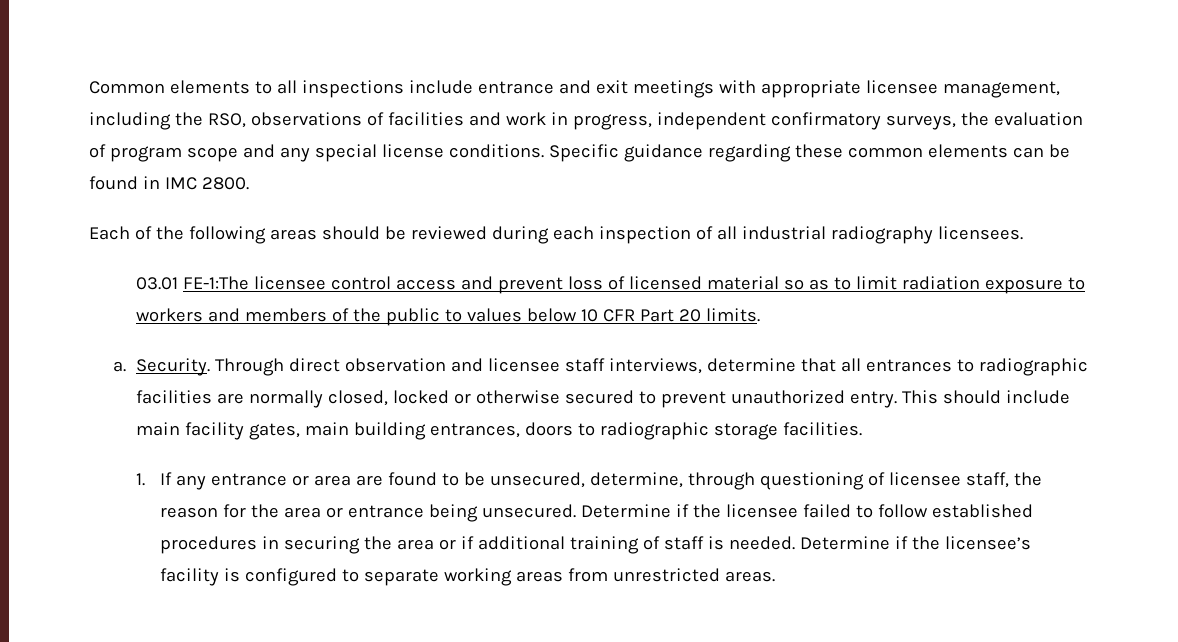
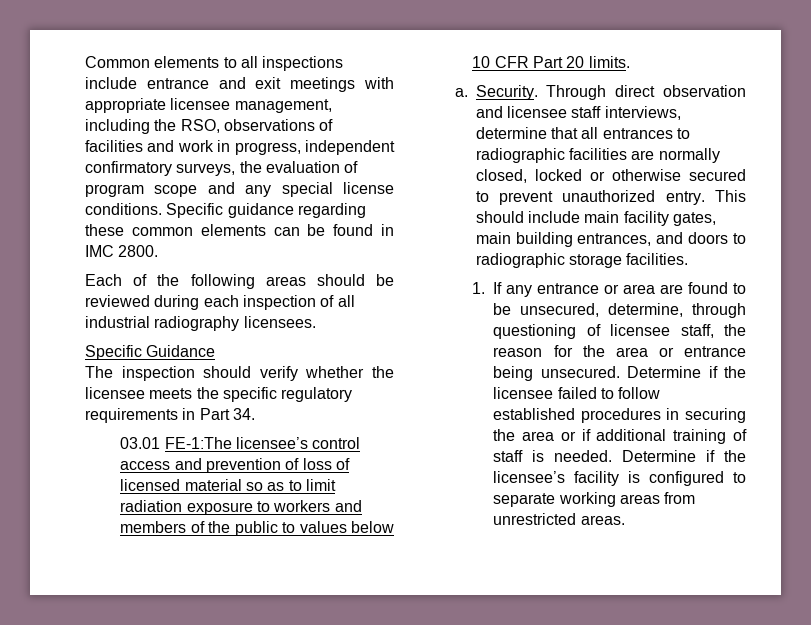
(1023, 233) none -> [85,345,216,360] [85,366,394,381] [85,387,353,402] [85,408,255,423] // Specific Guidance // The inspection should verify whether the licensee meets the specific regulatory requirements in Part 34.
[254,276,327,290] licensee -> [236,437,309,449] licensee’s
[498,277,564,294] prevent -> [206,458,300,473] prevention of
(521, 430) none -> [656,232,684,244] and

